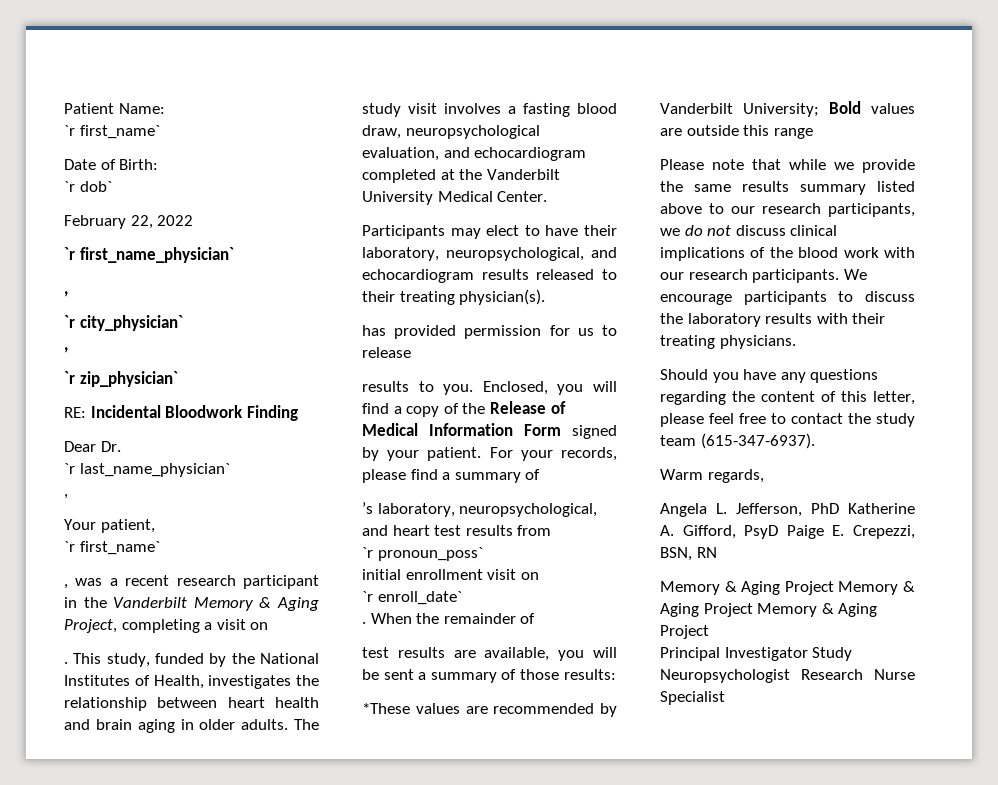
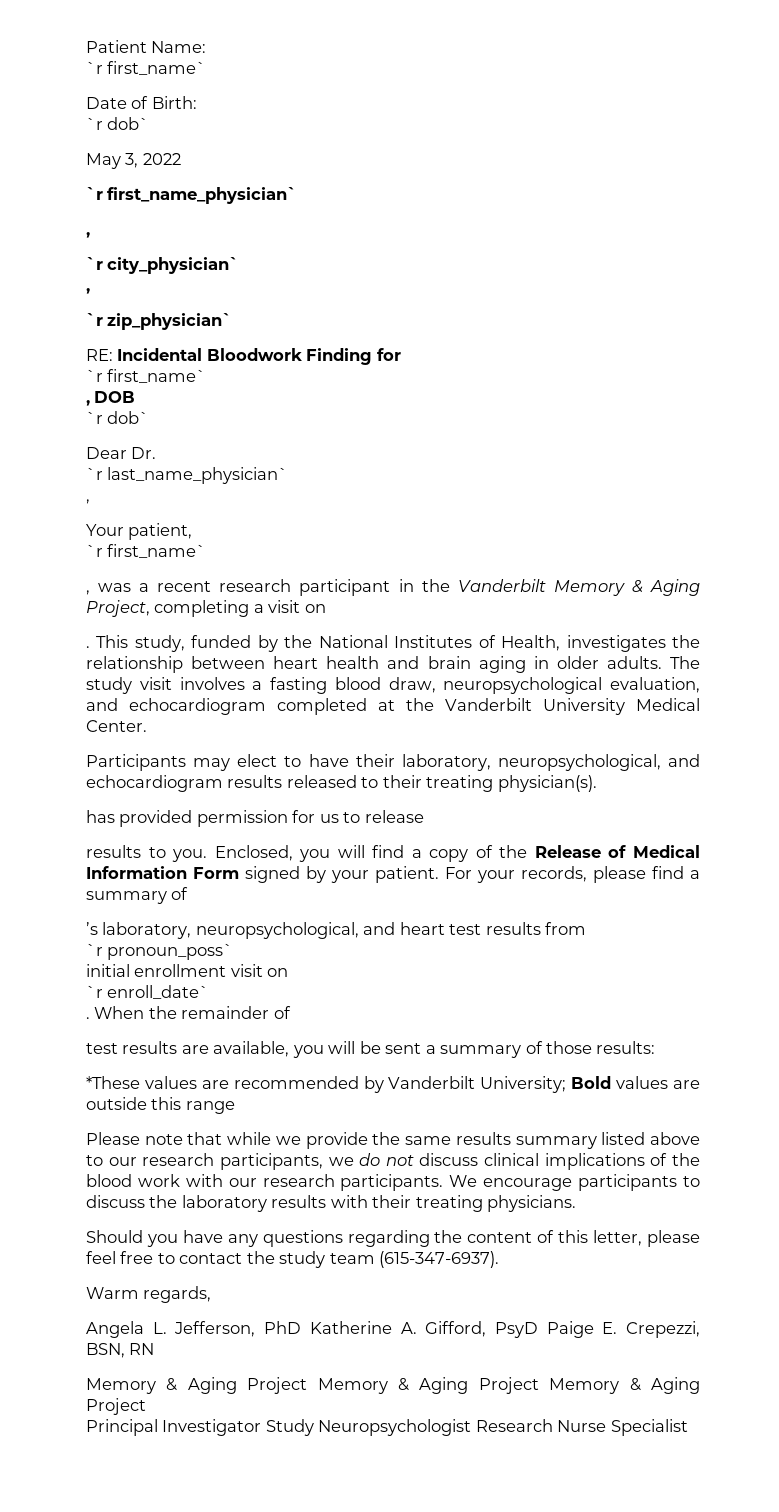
[64,215,153,229] February 22, -> [86,153,139,169] May 3,
(298, 413) none -> [376,348,401,361] [86,369,207,383] [86,391,136,406] [86,411,150,424] for // `r first_name` // , DOB // `r dob`

